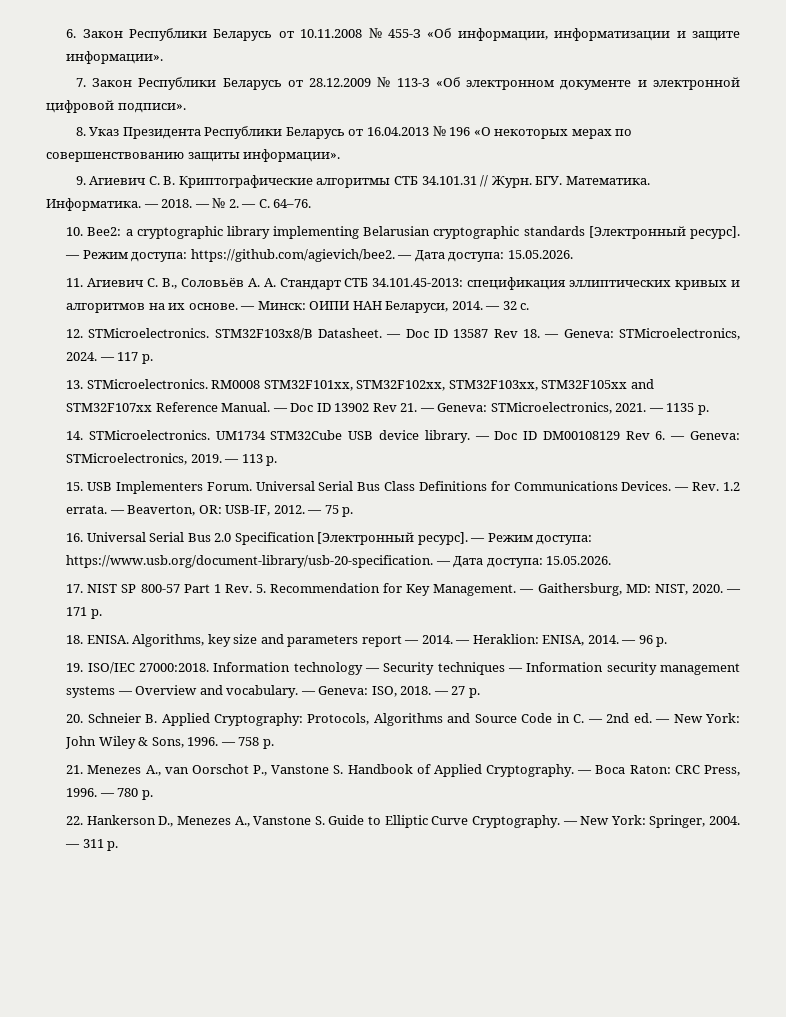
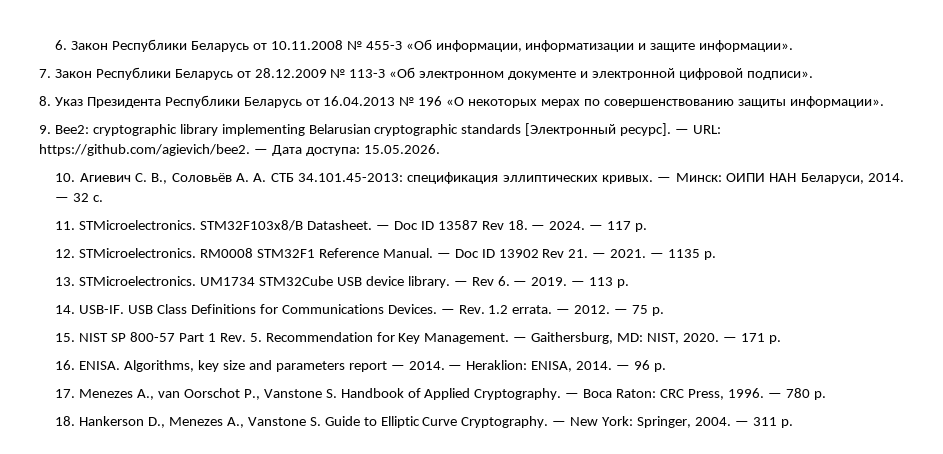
[89,175,650,188] [46,198,312,211] [66,227,133,236] Агиевич С. В. Криптографические алгоритмы СТБ 34.101.31 // Журн. БГУ. Математика. Информатика. — 2018. — № 2. — С. 64–76. // 10. Bee2: a -> [54,125,89,134] Bee2:
[82,250,188,262] Режим доступа: -> [693,125,722,134] URL:
[66,278,84,287] 11. -> [55,173,76,182] 10.
[279,278,341,290] Стандарт -> (267, 177) none
[675,280,740,290] [66,303,238,313] кривых и алгоритмов на их основе. -> [601,175,653,184] кривых.
[66,329,84,338] 12. -> [55,221,76,230] 11.
[563,328,741,340] Geneva: STMicroelectronics, -> (546, 227) none
[66,380,84,389] 13. -> [55,249,76,258] 12.
[263,379,654,391] [66,403,153,412] STM32F101xx, STM32F102xx, STM32F103xx, STM32F105xx and STM32F107xx -> [257,249,316,258] STM32F1
[437,402,612,414] Geneva: STMicroelectronics, -> (607, 255) none
[66,431,84,440] 14. -> [55,277,76,286] 13.
[494,431,620,440] Doc ID DM00108129 -> (468, 283) none
[690,431,740,440] [66,453,188,465] Geneva: STMicroelectronics, -> (528, 283) none
[66,481,381,494] 15. USB Implementers Forum. Universal Serial Bus -> [55,305,154,314] 14. USB-IF. USB
[127,505,271,516] Beaverton, OR: USB-IF, -> (571, 311) none
[66,532,593,545] [66,555,612,568] [66,584,84,593] 16. Universal Serial Bus 2.0 Specification [Электронный ресурс]. — Режим доступа: https://www.usb.org/document-library/usb-20-specification. — Дата доступа: 15.05.2026. // 17. -> [55,333,76,342] 15.
[66,635,84,644] 18. -> [55,360,76,370] 16.
[66,662,740,675] [66,685,480,698] [66,713,740,726] [65,736,274,749] [66,765,84,774] 19. ISO/IEC 27000:2018. Information technology — Security techniques — Information security management systems — Overview and vocabulary. — Geneva: ISO, 2018. — 27 p. // 20. Schneier B. Applied Cryptography: Protocols, Algorithms and Source Code in C. — 2nd ed. — New York: John Wiley & Sons, 1996. — 758 p. // 21. -> [55,389,76,398] 17.
[66,816,84,825] 22. -> [55,416,76,426] 18.

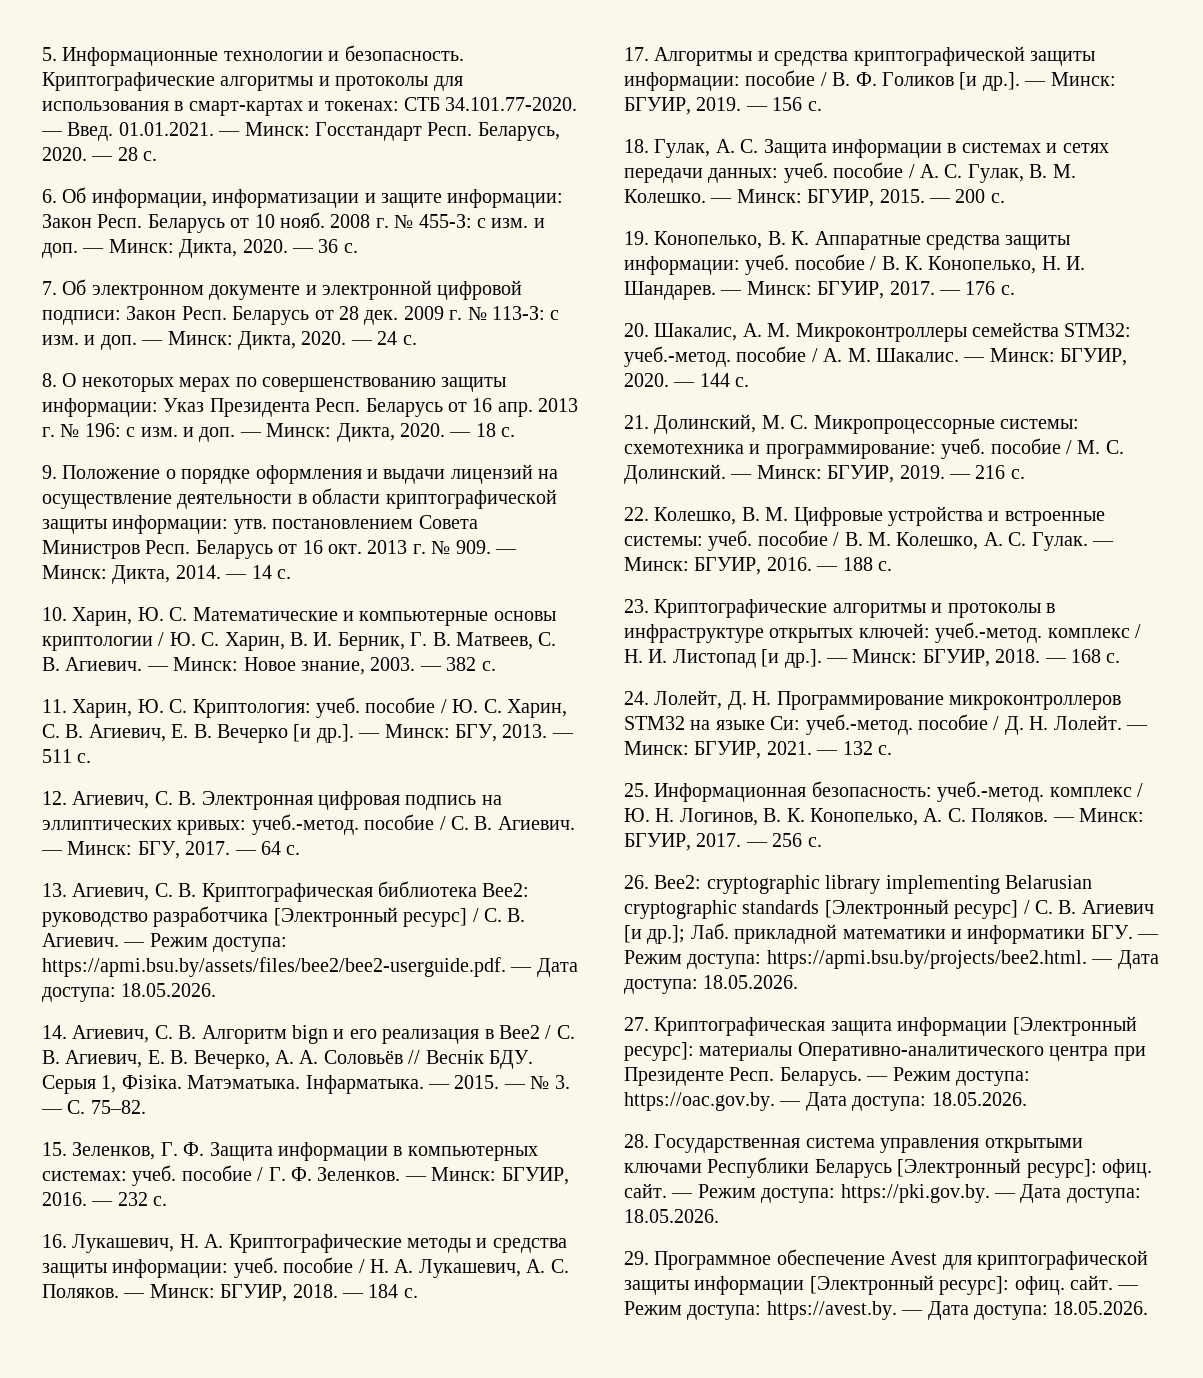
[55,39,794,52] [39,67,416,80] 6. Закон Республики Беларусь от 10.11.2008 № 455-З «Об информации, информатизации и защите информации». // 7. Закон Республики Беларусь от 28.12.2009 № 113-З «Об -> [42,45,464,66] [42,72,463,91] [42,97,578,116] [41,122,560,141] [42,147,158,161] [42,187,564,208] [42,212,545,233] [42,239,358,258] [42,279,87,295] 5. Информационные технологии и безопасность. Криптографические алгоритмы и протоколы для использования в смарт-картах и токенах: СТБ 34.101.77-2020. — Введ. 01.01.2021. — Минск: Госстандарт Респ. Беларусь, 2020. — 28 с. // 6. Об информации, информатизации и защите информации: Закон Респ. Беларусь от 10 нояб. 2008 г. № 455-З: с изм. и доп. — Минск: Дикта, 2020. — 36 с. // 7. Об
[746,71,813,80] [39,95,465,108] подписи». // 8. Указ Президента Республики Беларусь от 16.04.2013 № 196 «О -> [42,306,560,325] [42,331,417,350] [42,373,77,387] подписи: Закон Респ. Беларусь от 28 дек. 2009 г. № 113-З: с изм. и доп. — Минск: Дикта, 2020. — 24 с. // 8. О
[789,96,884,108] [39,125,51,134] информации». // 9. -> [42,398,579,417] [42,423,516,442] [42,464,559,484] [42,488,557,509] [42,515,478,534] [42,540,517,559] [42,565,291,584] [42,607,556,626] [42,632,557,651] [42,657,496,675] [42,697,567,718] [42,724,574,743] [42,749,92,763] [42,791,502,810] [42,814,575,835] [41,841,301,859] [42,881,530,902] [42,906,526,927] [42,933,288,952] [42,957,578,977] [42,983,217,1002] [42,1025,575,1044] [42,1050,533,1069] [42,1075,570,1094] [41,1100,146,1114] [42,1142,538,1161] [42,1165,569,1186] [42,1192,168,1206] [42,1234,567,1253] [42,1257,569,1278] [42,1284,418,1302] [624,46,1095,66] [624,70,1116,91] [624,97,822,115] [624,139,1109,158] [624,162,1076,183] [624,189,1005,207] [624,231,1071,250] [624,254,1086,275] [624,281,1015,300] [624,322,1132,342] [624,346,1128,367] [624,373,750,387] [624,414,1079,434] [624,438,1124,459] [624,464,1025,484] [624,506,1105,526] [624,530,1114,551] [624,557,892,575] [624,599,1055,618] [624,622,1141,643] [624,649,1121,668] [624,690,1121,710] [624,714,1148,735] [624,741,892,759] [624,781,1143,802] [624,808,1144,826] [624,833,822,851] [624,875,649,889] информации: Указ Президента Респ. Беларусь от 16 апр. 2013 г. № 196: с изм. и доп. — Минск: Дикта, 2020. — 18 с. // 9. Положение о порядке оформления и выдачи лицензий на осуществление деятельности в области криптографической защиты информации: утв. постановлением Совета Министров Респ. Беларусь от 16 окт. 2013 г. № 909. — Минск: Дикта, 2014. — 14 с. // 10. Харин, Ю. С. Математические и компьютерные основы криптологии / Ю. С. Харин, В. И. Берник, Г. В. Матвеев, С. В. Агиевич. — Минск: Новое знание, 2003. — 382 с. // 11. Харин, Ю. С. Криптология: учеб. пособие / Ю. С. Харин, С. В. Агиевич, Е. В. Вечерко [и др.]. — Минск: БГУ, 2013. — 511 с. // 12. Агиевич, С. В. Электронная цифровая подпись на эллиптических кривых: учеб.-метод. пособие / С. В. Агиевич. — Минск: БГУ, 2017. — 64 с. // 13. Агиевич, С. В. Криптографическая библиотека Bee2: руководство разработчика [Электронный ресурс] / С. В. Агиевич. — Режим доступа: https://apmi.bsu.by/assets/files/bee2/bee2-userguide.pdf. — Дата доступа: 18.05.2026. // 14. Агиевич, С. В. Алгоритм bign и его реализация в Bee2 / С. В. Агиевич, Е. В. Вечерко, А. А. Соловьёв // Веснік БДУ. Серыя 1, Фізіка. Матэматыка. Інфарматыка. — 2015. — № 3. — С. 75–82. // 15. Зеленков, Г. Ф. Защита информации в компьютерных системах: учеб. пособие / Г. Ф. Зеленков. — Минск: БГУИР, 2016. — 232 с. // 16. Лукашевич, Н. А. Криптографические методы и средства защиты информации: учеб. пособие / Н. А. Лукашевич, А. С. Поляков. — Минск: БГУИР, 2018. — 184 с. // 17. Алгоритмы и средства криптографической защиты информации: пособие / В. Ф. Голиков [и др.]. — Минск: БГУИР, 2019. — 156 с. // 18. Гулак, А. С. Защита информации в системах и сетях передачи данных: учеб. пособие / А. С. Гулак, В. М. Колешко. — Минск: БГУИР, 2015. — 200 с. // 19. Конопелько, В. К. Аппаратные средства защиты информации: учеб. пособие / В. К. Конопелько, Н. И. Шандарев. — Минск: БГУИР, 2017. — 176 с. // 20. Шакалис, А. М. Микроконтроллеры семейства STM32: учеб.-метод. пособие / А. М. Шакалис. — Минск: БГУИР, 2020. — 144 с. // 21. Долинский, М. С. Микропроцессорные системы: схемотехника и программирование: учеб. пособие / М. С. Долинский. — Минск: БГУИР, 2019. — 216 с. // 22. Колешко, В. М. Цифровые устройства и встроенные системы: учеб. пособие / В. М. Колешко, А. С. Гулак. — Минск: БГУИР, 2016. — 188 с. // 23. Криптографические алгоритмы и протоколы в инфраструктуре открытых ключей: учеб.-метод. комплекс / Н. И. Листопад [и др.]. — Минск: БГУИР, 2018. — 168 с. // 24. Лолейт, Д. Н. Программирование микроконтроллеров STM32 на языке Си: учеб.-метод. пособие / Д. Н. Лолейт. — Минск: БГУИР, 2021. — 132 с. // 25. Информационная безопасность: учеб.-метод. комплекс / Ю. Н. Логинов, В. К. Конопелько, А. С. Поляков. — Минск: БГУИР, 2017. — 256 с. // 26.
[620,123,722,136] [39,144,440,156] [55,172,904,184] [55,193,104,202] [55,220,648,232] [55,248,716,260] [55,276,630,288] [55,304,664,316] [55,332,781,344] [55,360,666,372] [55,388,826,400] [55,416,793,428] ресурс]. — URL: https://github.com/agievich/bee2. — Дата доступа: 15.05.2026. // 10. Агиевич С. В., Соловьёв А. А. СТБ 34.101.45-2013: спецификация эллиптических кривых. — Минск: ОИПИ НАН Беларуси, 2014. — 32 с. // 11. STMicroelectronics. STM32F103x8/B Datasheet. — Doc ID 13587 Rev 18. — 2024. — 117 p. // 12. STMicroelectronics. RM0008 STM32F1 Reference Manual. — Doc ID 13902 Rev 21. — 2021. — 1135 p. // 13. STMicroelectronics. UM1734 STM32Cube USB device library. — Rev 6. — 2019. — 113 p. // 14. USB-IF. USB Class Definitions for Communications Devices. — Rev. 1.2 errata. — 2012. — 75 p. // 15. NIST SP 800-57 Part 1 Rev. 5. Recommendation for Key Management. — Gaithersburg, MD: NIST, 2020. — 171 p. // 16. ENISA. Algorithms, key size and parameters report — 2014. — Heraklion: ENISA, 2014. — 96 p. // 17. Menezes A., van Oorschot P., Vanstone S. Handbook of Applied Cryptography. — Boca Raton: CRC Press, 1996. — 780 p. // 18. Hankerson D., Menezes A., Vanstone S. Guide to Elliptic Curve Cryptography. — New York: Springer, 2004. — 311 p. -> [954,900,1154,919] [624,923,1160,944] [624,950,1159,969] [624,975,799,994] [624,1016,1137,1036] [624,1042,1146,1061] [624,1067,1030,1086] [624,1092,1027,1111] [624,1134,1083,1153] [624,1157,1152,1178] [624,1183,1141,1203] [624,1209,719,1223] [624,1249,1148,1270] [624,1275,1140,1295] [624,1301,1149,1320] ресурс] / С. В. Агиевич [и др.]; Лаб. прикладной математики и информатики БГУ. — Режим доступа: https://apmi.bsu.by/projects/bee2.html. — Дата доступа: 18.05.2026. // 27. Криптографическая защита информации [Электронный ресурс]: материалы Оперативно-аналитического центра при Президенте Респ. Беларусь. — Режим доступа: https://oac.gov.by. — Дата доступа: 18.05.2026. // 28. Государственная система управления открытыми ключами Республики Беларусь [Электронный ресурс]: офиц. сайт. — Режим доступа: https://pki.gov.by. — Дата доступа: 18.05.2026. // 29. Программное обеспечение Avest для криптографической защиты информации [Электронный ресурс]: офиц. сайт. — Режим доступа: https://avest.by. — Дата доступа: 18.05.2026.

